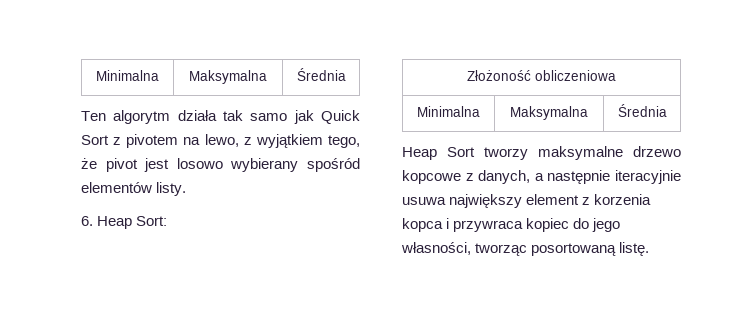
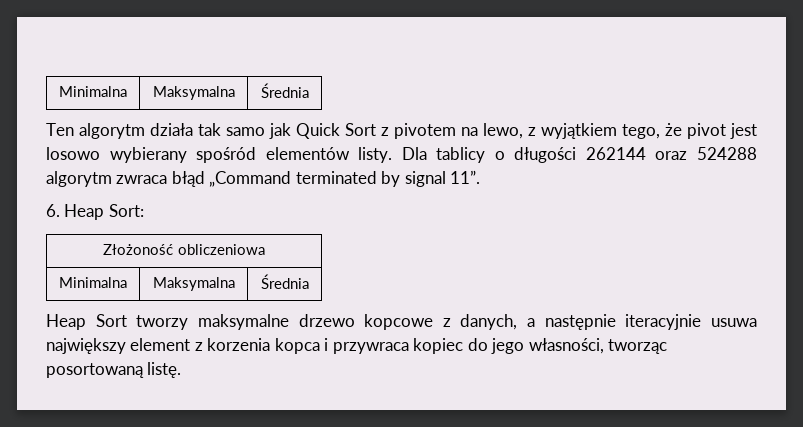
(187, 189) none -> [401,147,757,163] [46,170,481,187] Dla tablicy o długości 262144 oraz 524288 algorytm zwraca błąd „Command terminated by signal 11”.

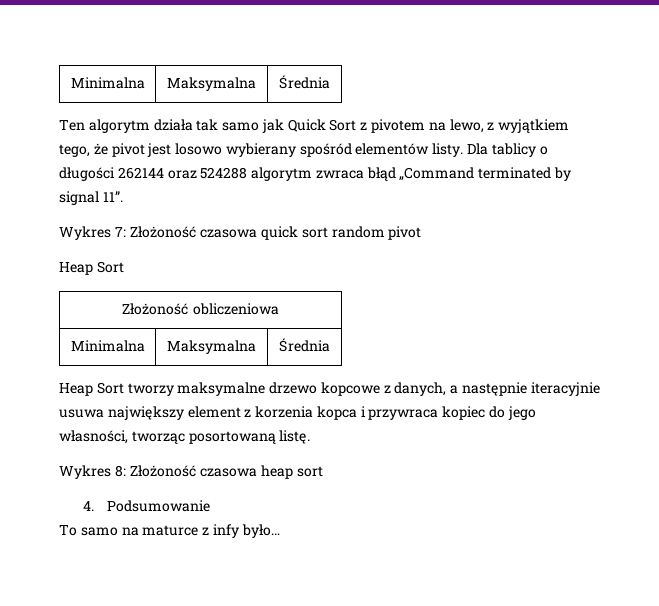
[46,204,144,220] 6. Heap Sort: -> [59,226,422,240] [59,261,124,275] Wykres 7: Złożoność czasowa quick sort random pivot // Heap Sort
(182, 370) none -> [59,465,323,479] [83,500,211,512] [59,524,280,538] // Wykres 8: Złożoność czasowa heap sort // 4. Podsumowanie // To samo na maturce z infy było…

